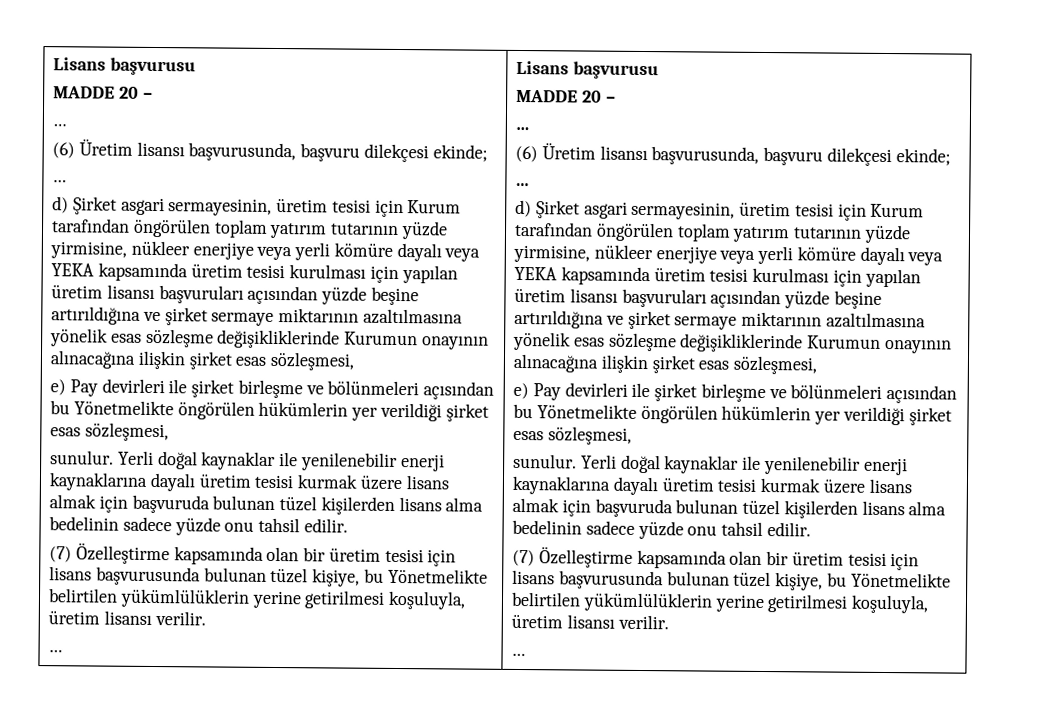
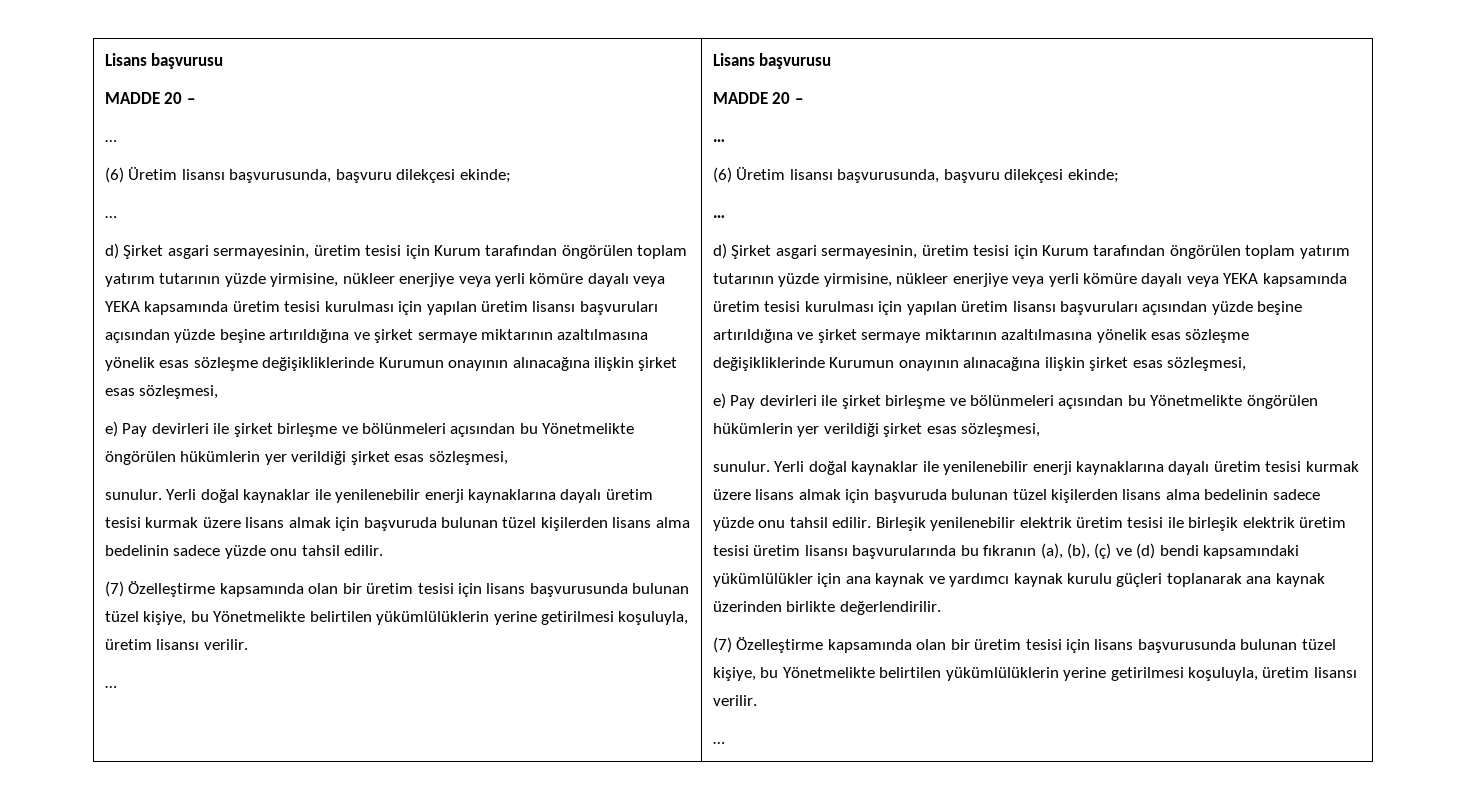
(811, 529) none -> [875,517,1347,531] [712,543,1300,559] [712,573,1325,587] [712,601,941,615] Birleşik yenilenebilir elektrik üretim tesisi ile birleşik elektrik üretim tesisi üretim lisansı başvurularında bu fıkranın (a), (b), (ç) ve (d) bendi kapsamındaki yükümlülükler için ana kaynak ve yardımcı kaynak kurulu güçleri toplanarak ana kaynak üzerinden birlikte değerlendirilir.

